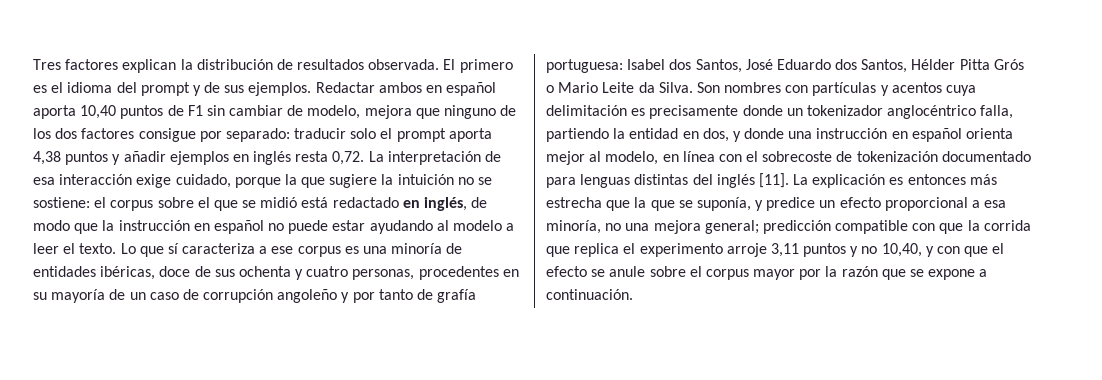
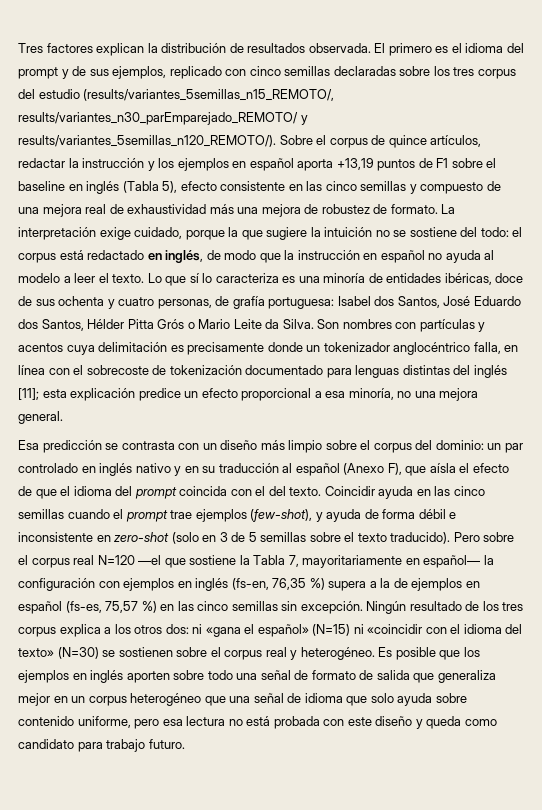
[248,82,422,96] ejemplos. Redactar ambos -> [112,66,516,79] [18,89,335,101] [18,112,308,125] [18,135,482,148] [18,158,229,171] ejemplos, replicado con cinco semillas declaradas sobre los tres corpus del estudio (results/variantes_5semillas_n15_REMOTO/, results/variantes_n30_parEmparejado_REMOTO/ y results/variantes_5semillas_n120_REMOTO/). Sobre el corpus de quince artículos, redactar la instrucción y los ejemplos
[80,105,117,119] 10,40 -> [336,158,374,170] +13,19
[206,105,517,119] [33,128,492,142] [33,151,502,165] [33,174,133,185] sin cambiar de modelo, mejora que ninguno de los dos factores consigue por separado: traducir solo el prompt aporta 4,38 puntos y añadir ejemplos en inglés resta 0,72. La interpretación de esa interacción -> [451,158,497,168] [18,181,501,194] [18,204,456,217] [18,227,96,240] sobre el baseline en inglés (Tabla 5), efecto consistente en las cinco semillas y compuesto de una mejora real de exhaustividad más una mejora de robustez de formato. La interpretación
[33,197,298,211] sostiene: el corpus sobre el que se midió -> [409,227,523,237] [18,253,56,263] sostiene del todo: el corpus
[288,220,433,234] puede estar ayudando -> [445,250,481,263] ayuda
[182,243,341,257] caracteriza a ese corpus -> [202,273,279,283] lo caracteriza
[418,266,519,280] [33,289,413,303] procedentes en su mayoría de un caso de corrupción angoleño y por tanto -> (212, 304) none
[546,128,1014,142] [546,151,659,165] partiendo la entidad en dos, y donde una instrucción en español orienta mejor al modelo, -> (501, 348) none
[758,173,997,188] [546,197,764,211] [11]. La explicación es entonces más estrecha que la que se suponía, y -> [18,388,136,401] [11]; esta explicación
[704,220,1031,234] [546,243,1005,257] [546,266,988,280] [546,289,633,300] general; predicción compatible con que la corrida que replica el experimento arroje 3,11 puntos y no 10,40, y con que el efecto se anule sobre el corpus mayor por la razón que se expone a continuación. -> [18,411,63,424] [18,440,523,453] [18,463,509,476] [18,486,485,499] [18,509,457,522] [18,532,515,544] [18,555,494,568] [18,578,480,591] [18,601,524,614] [18,624,523,637] [18,647,480,660] [18,670,496,683] [18,693,467,706] [18,716,497,729] [18,739,185,752] general. // Esa predicción se contrasta con un diseño más limpio sobre el corpus del dominio: un par controlado en inglés nativo y en su traducción al español (Anexo F), que aísla el efecto de que el idioma del prompt coincida con el del texto. Coincidir ayuda en las cinco semillas cuando el prompt trae ejemplos (few-shot), y ayuda de forma débil e inconsistente en zero-shot (solo en 3 de 5 semillas sobre el texto traducido). Pero sobre el corpus real N=120 —el que sostiene la Tabla 7, mayoritariamente en español— la configuración con ejemplos en inglés (fs-en, 76,35 %) supera a la de ejemplos en español (fs-es, 75,57 %) en las cinco semillas sin excepción. Ningún resultado de los tres corpus explica a los otros dos: ni «gana el español» (N=15) ni «coincidir con el idioma del texto» (N=30) se sostienen sobre el corpus real y heterogéneo. Es posible que los ejemplos en inglés aporten sobre todo una señal de formato de salida que generaliza mejor en un corpus heterogéneo que una señal de idioma que solo ayuda sobre contenido uniforme, pero esa lectura no está probada con este diseño y queda como candidato para trabajo futuro.

